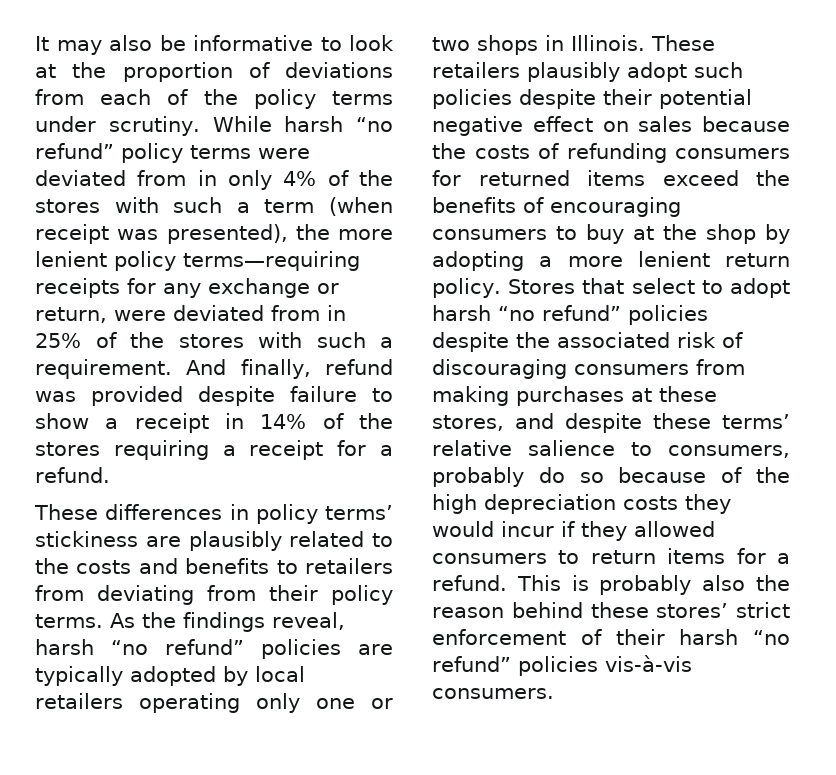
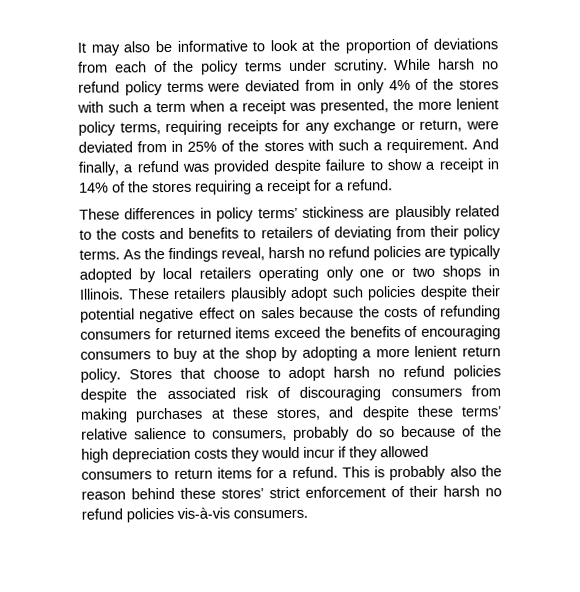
[356,117,394,132] [35,143,114,159] “no refund” -> [482,61,500,70] [78,81,120,93] no refund
[329,197,393,216] (when -> [189,100,239,112] when a
[166,224,288,244] presented), -> [320,99,389,114] presented,
[183,251,360,271] terms—requiring -> [119,120,223,136] terms, requiring
(311, 369) none -> [123,164,134,173] a
[35,585,84,601] from -> [316,226,331,238] of
[111,639,244,655] “no refund” -> [308,246,370,258] no refund
[631,278,695,294] select -> [212,367,260,379] choose
[498,305,621,321] “no refund” -> [378,365,446,378] no refund
[753,630,791,645] [432,656,511,672] “no refund” -> [485,488,502,497] [81,508,123,520] no refund

